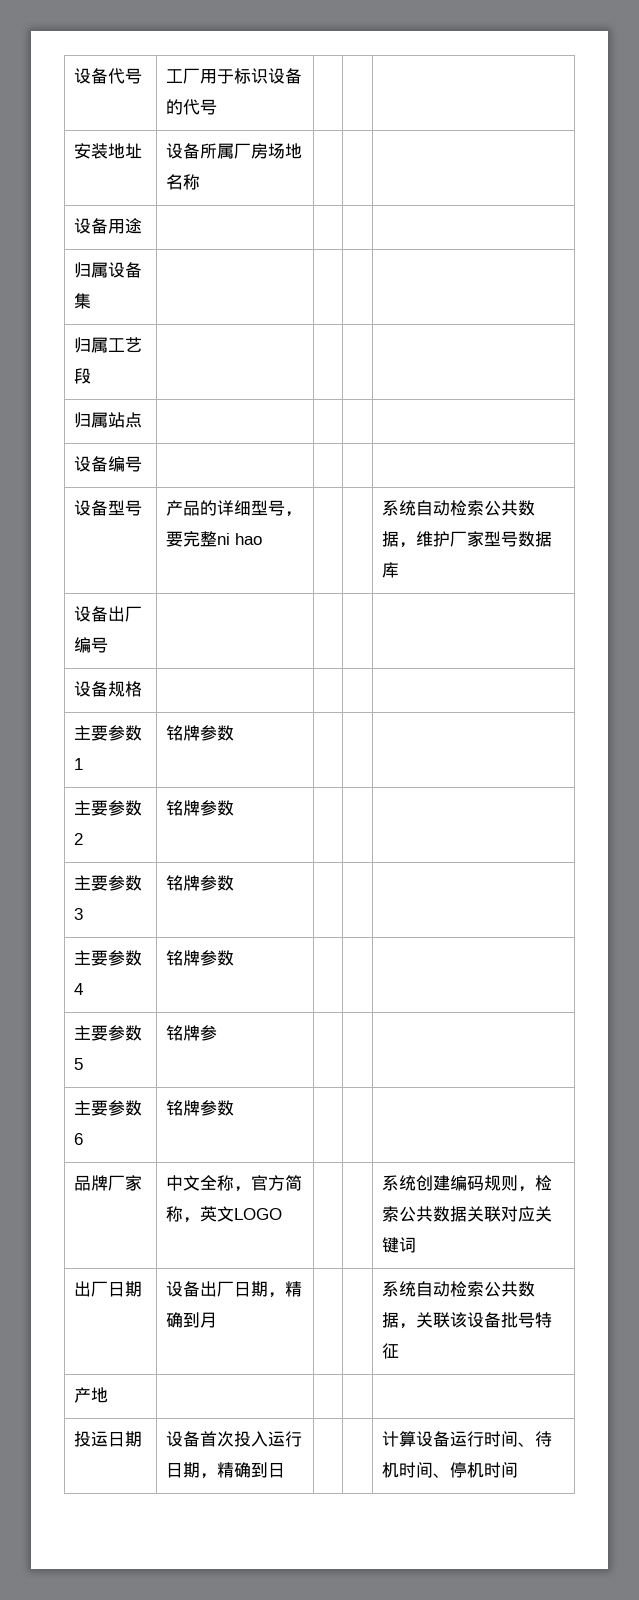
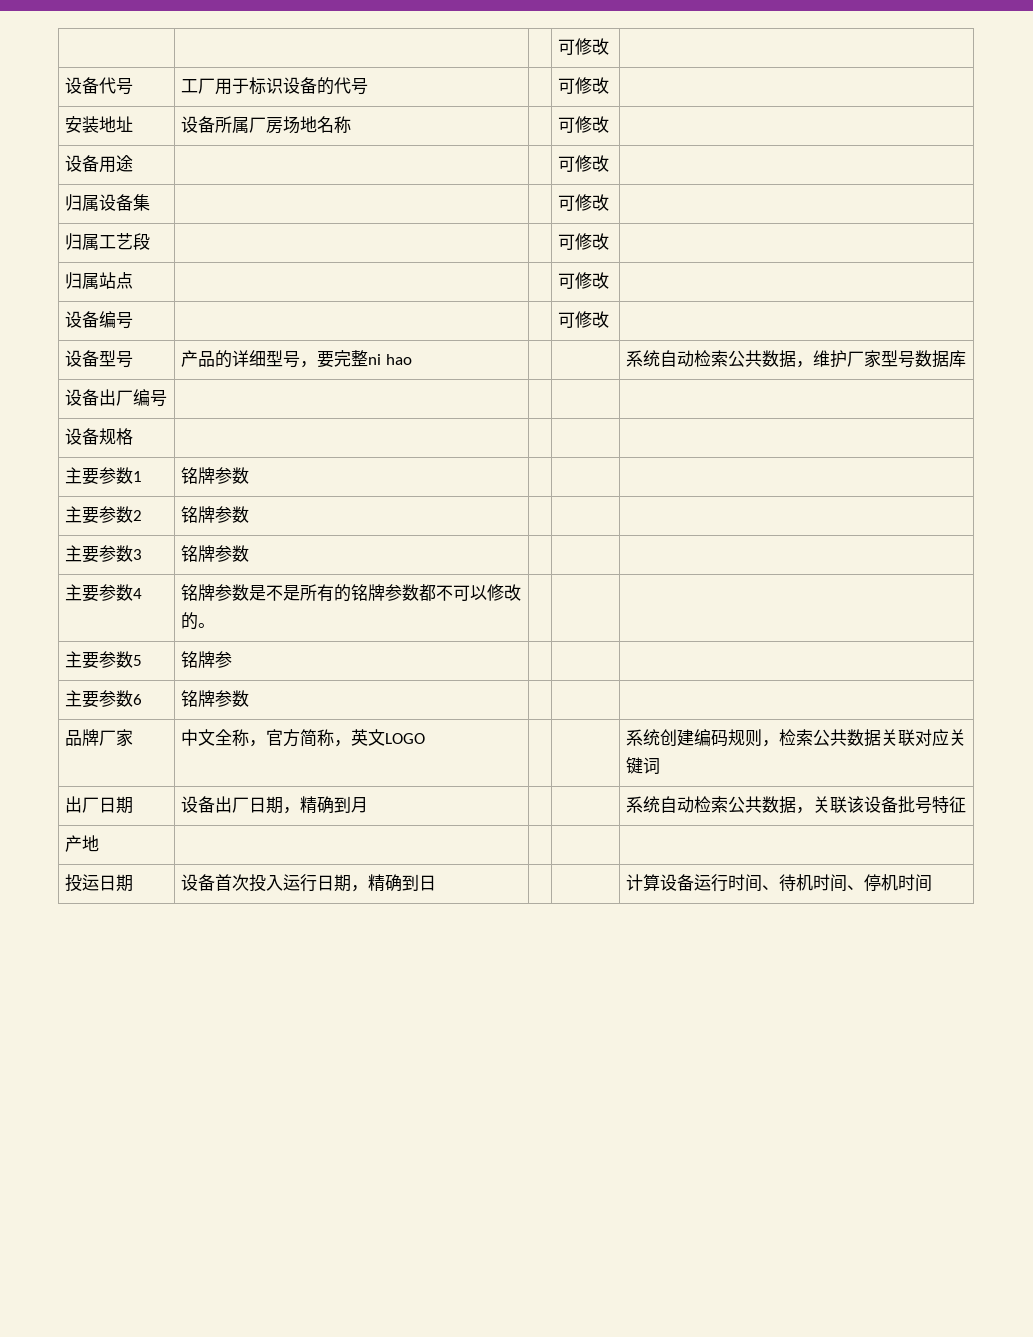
(74, 76) none -> [557,38,609,55] | | | 可修改 | //
(218, 107) none -> [557,77,609,94] 可修改
(201, 182) none -> [557,116,609,133] 可修改
(143, 226) none -> [557,155,609,172] 可修改
(92, 301) none -> [557,194,609,211] 可修改
(92, 376) none -> [557,233,609,250] 可修改
(143, 420) none -> [557,272,609,289] 可修改
(143, 464) none -> [557,311,609,328] 可修改
(235, 958) none -> [248,584,521,602] [180,612,215,630] 是不是所有的铭牌参数都不可以修改的。

